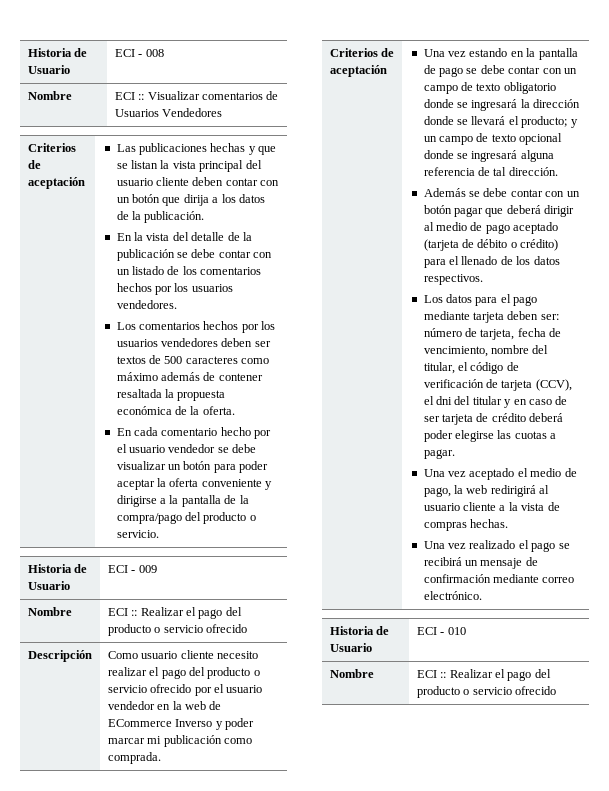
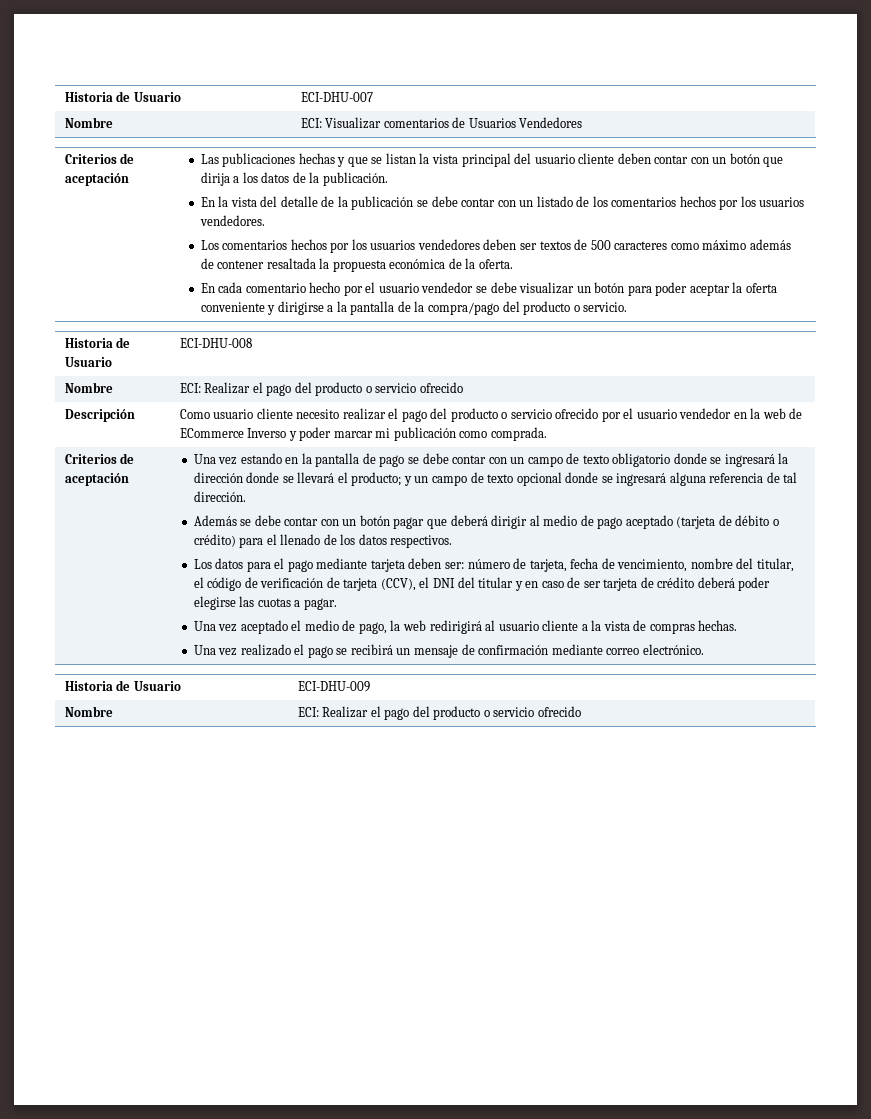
[27,48,88,57] [27,65,70,74] [114,49,164,57] [27,91,72,100] [114,92,145,100] Historia de Usuario | ECI - 008 // Nombre | ECI :: -> [64,91,181,102] [300,92,373,102] [64,117,113,128] [300,118,322,128] Historia de Usuario | ECI-DHU-007 // Nombre | ECI:
[107,565,157,573] [27,607,72,616] [107,608,138,616] ECI - 009 // Nombre | ECI :: -> [179,338,252,348] [64,382,113,393] [179,383,201,393] ECI-DHU-008 // Nombre | ECI:
[436,396,453,405] dni -> [432,578,455,588] DNI
[416,627,466,635] [329,669,374,678] [416,670,447,678] ECI - 010 // Nombre | ECI :: -> [297,681,370,692] [64,706,113,717] [297,707,319,717] ECI-DHU-009 // Nombre | ECI:

